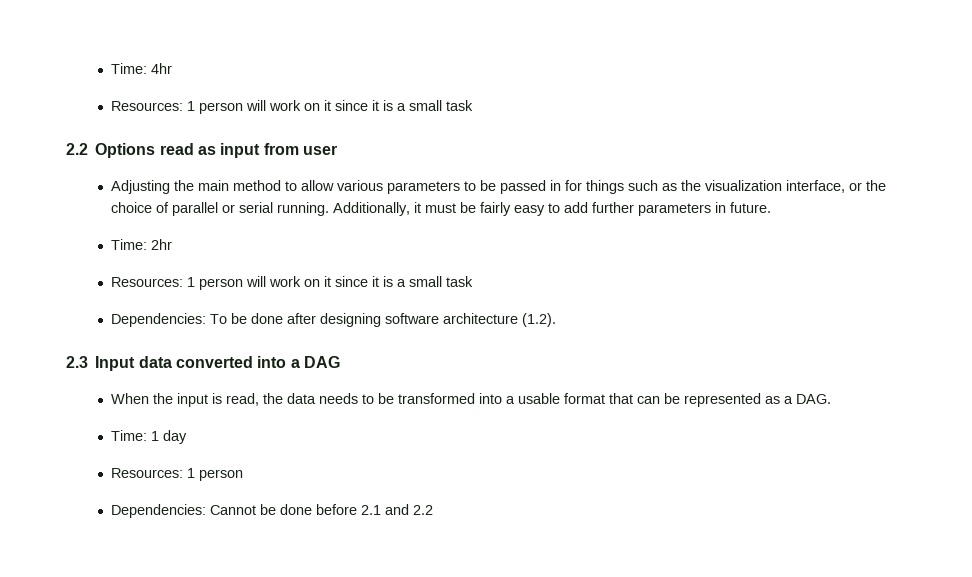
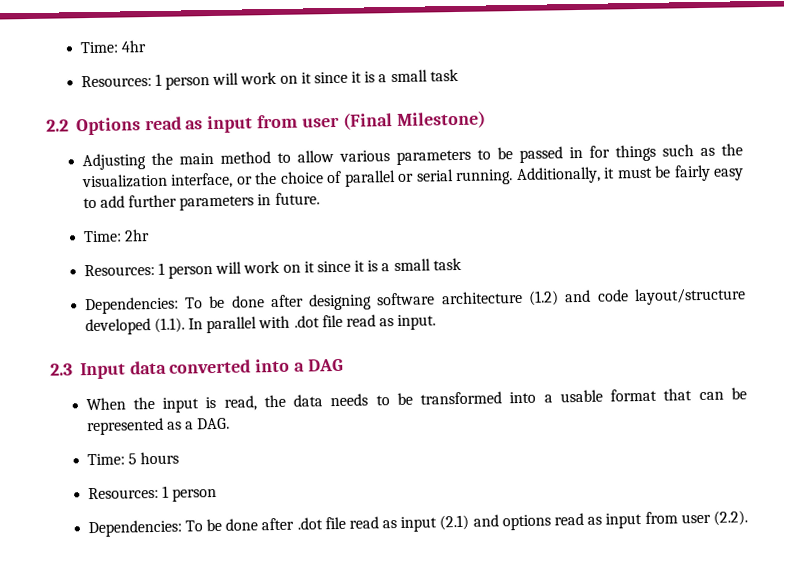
(337, 150) none -> [342,110,486,130] (Final Milestone)
[521,313,556,327] (1.2). -> [528,287,746,306] [84,314,437,336] (1.2) and code layout/structure developed (1.1). In parallel with .dot file read as input.
[150,430,187,444] 1 day -> [127,451,179,465] 5 hours
[209,504,433,515] Cannot be done before 2.1 and 2.2 -> [184,510,748,532] To be done after .dot file read as input (2.1) and options read as input from user (2.2).

